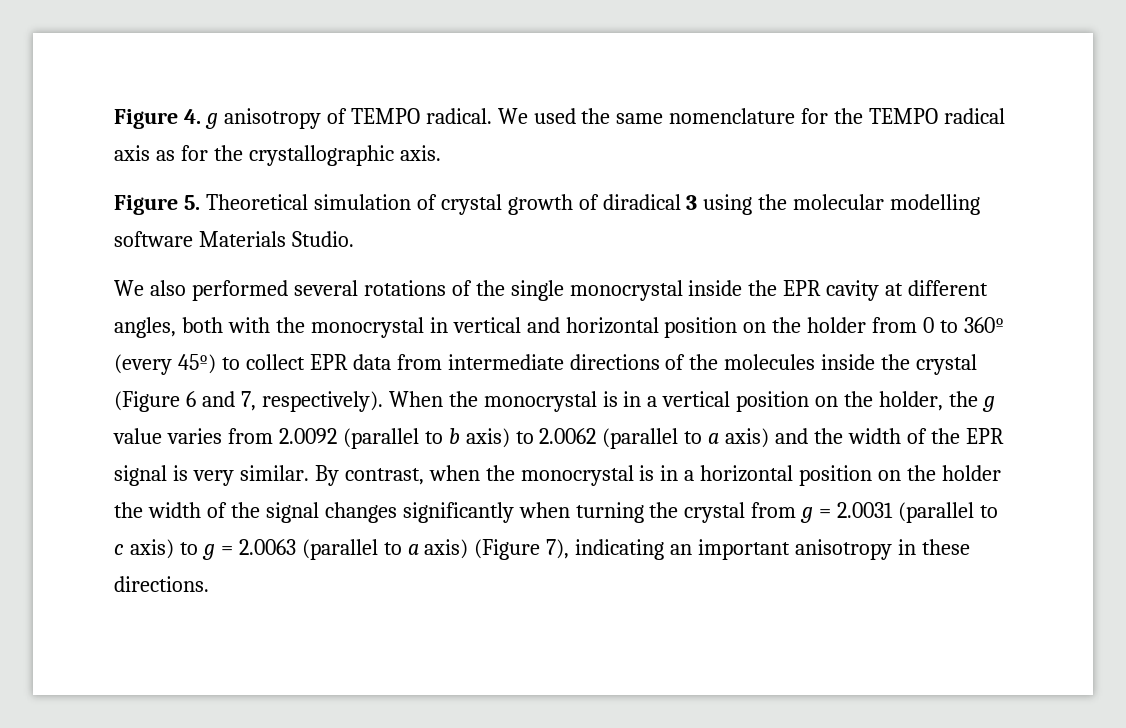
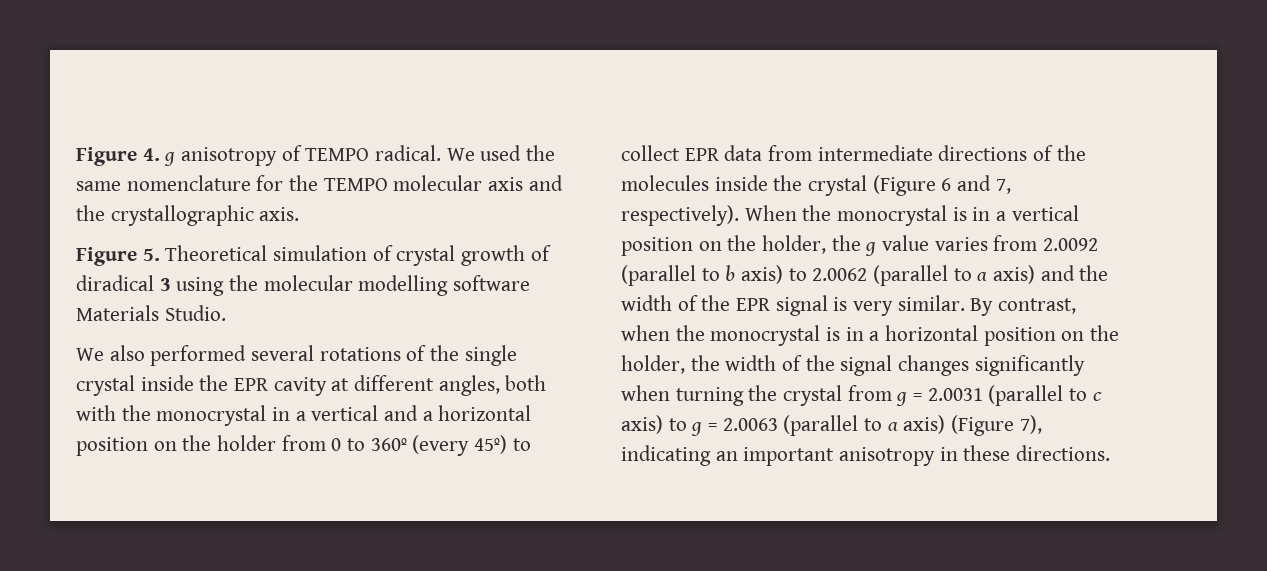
[944,108,1006,124] [114,145,208,161] radical axis as for -> [393,175,563,191] molecular axis and
[569,280,683,301] monocrystal -> [76,375,135,396] crystal
(448, 325) none -> [295,411,306,421] a
(560, 325) none -> [422,411,433,421] a
[942,465,1002,481] holder -> [621,355,685,374] holder,

